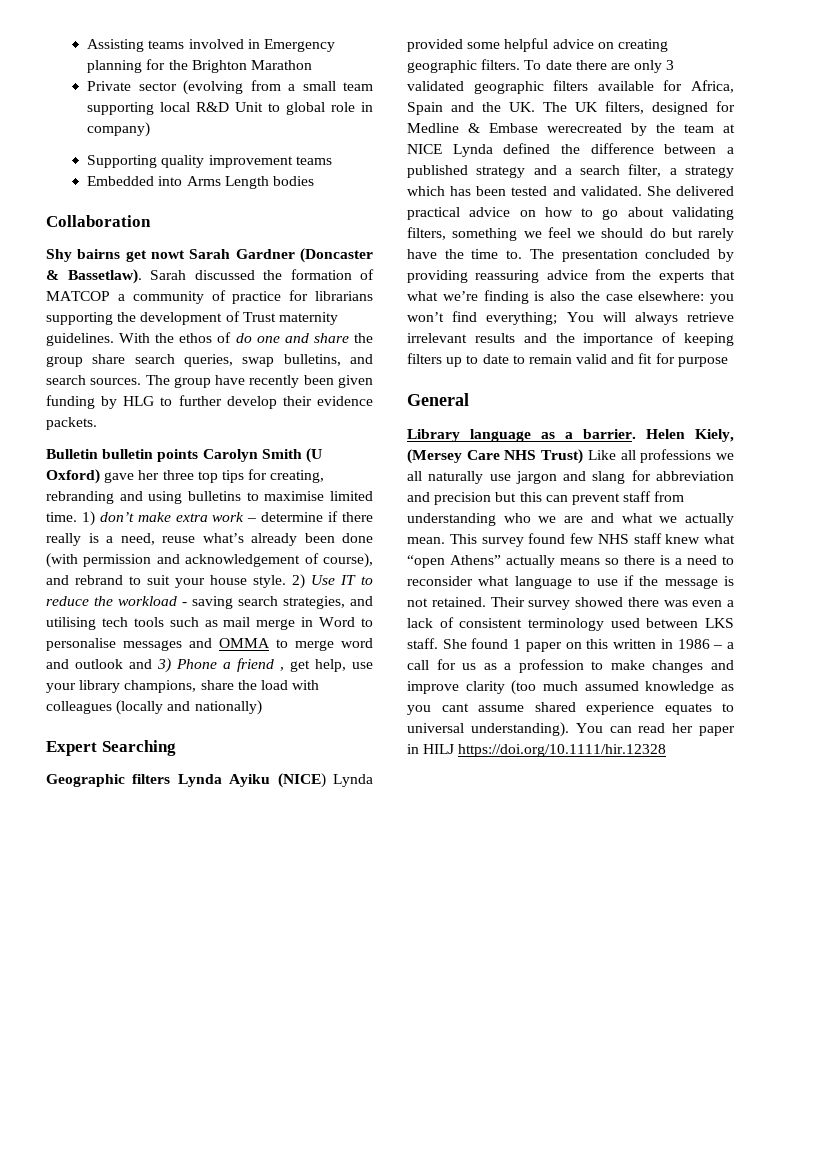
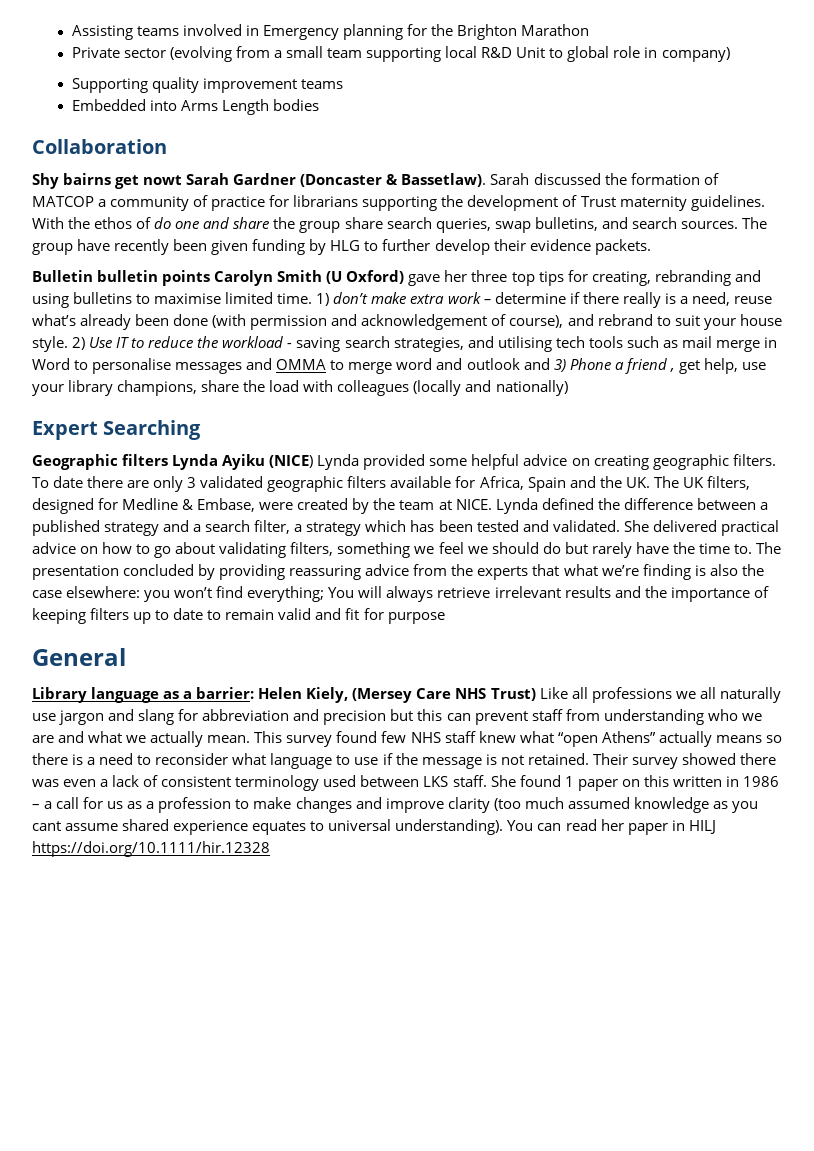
[489,123,622,133] Embase werecreated -> [197,498,349,512] Embase, were created
[407,144,442,154] NICE -> [455,499,492,510] NICE.
[583,429,636,439] barrier. -> [196,687,255,699] barrier:

